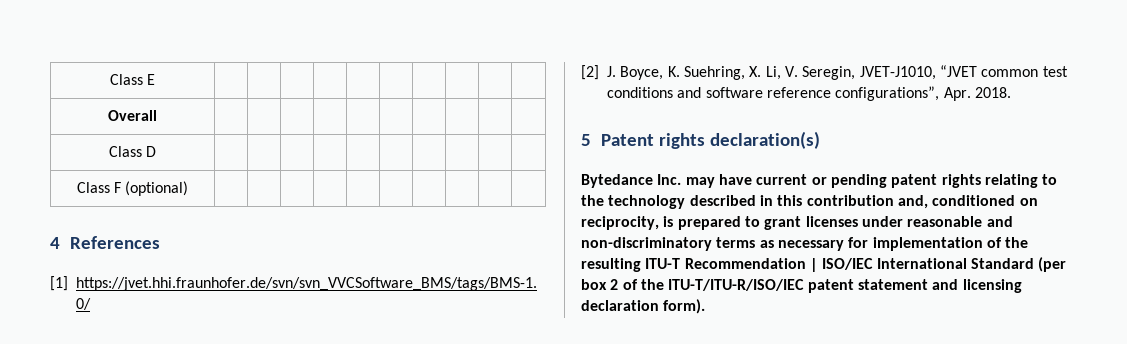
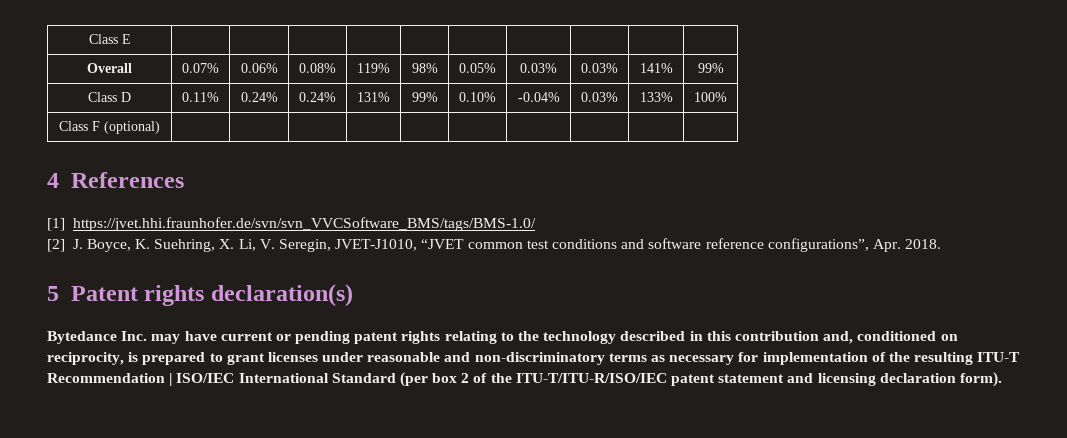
[108,146,157,157] | | | | | | | | | // Class D | | | | | | | | | | -> [182,63,219,73] [240,63,278,73] [299,63,336,73] [357,63,390,73] [411,63,438,73] [459,63,496,73] [520,63,557,73] [581,63,618,73] [639,63,673,73] [697,63,724,73] [88,92,131,102] [182,92,219,102] [240,92,278,102] [299,92,336,102] [357,92,390,102] [411,92,438,102] [459,92,496,102] [517,92,560,102] [581,92,618,102] [639,92,673,102] [694,92,727,102] 0.07% | 0.06% | 0.08% | 119% | 98% | 0.05% | 0.03% | 0.03% | 141% | 99% // Class D | 0.11% | 0.24% | 0.24% | 131% | 99% | 0.10% | -0.04% | 0.03% | 133% | 100%

